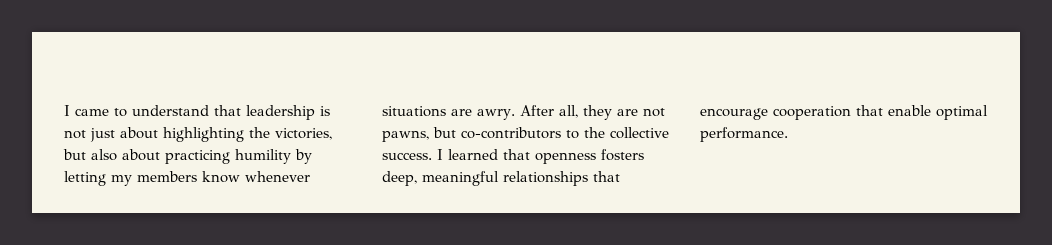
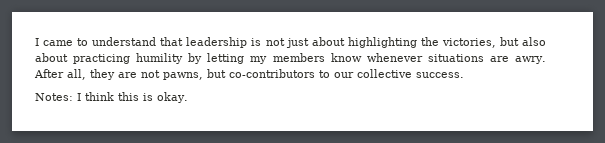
[584,127,605,138] the -> [334,72,354,78] our
[437,149,644,164] [382,171,620,186] [700,105,988,120] [700,127,788,142] I learned that openness fosters deep, meaningful relationships that encourage cooperation that enable optimal performance. -> [35,92,188,103] // Notes: I think this is okay.

